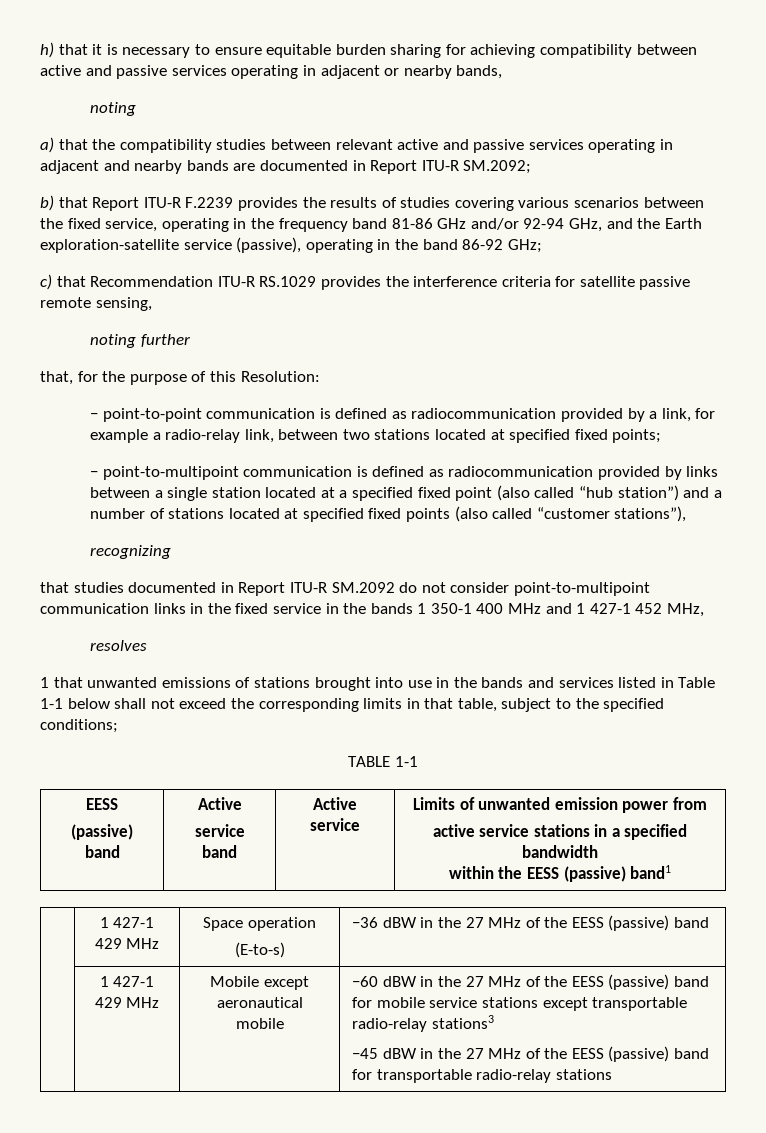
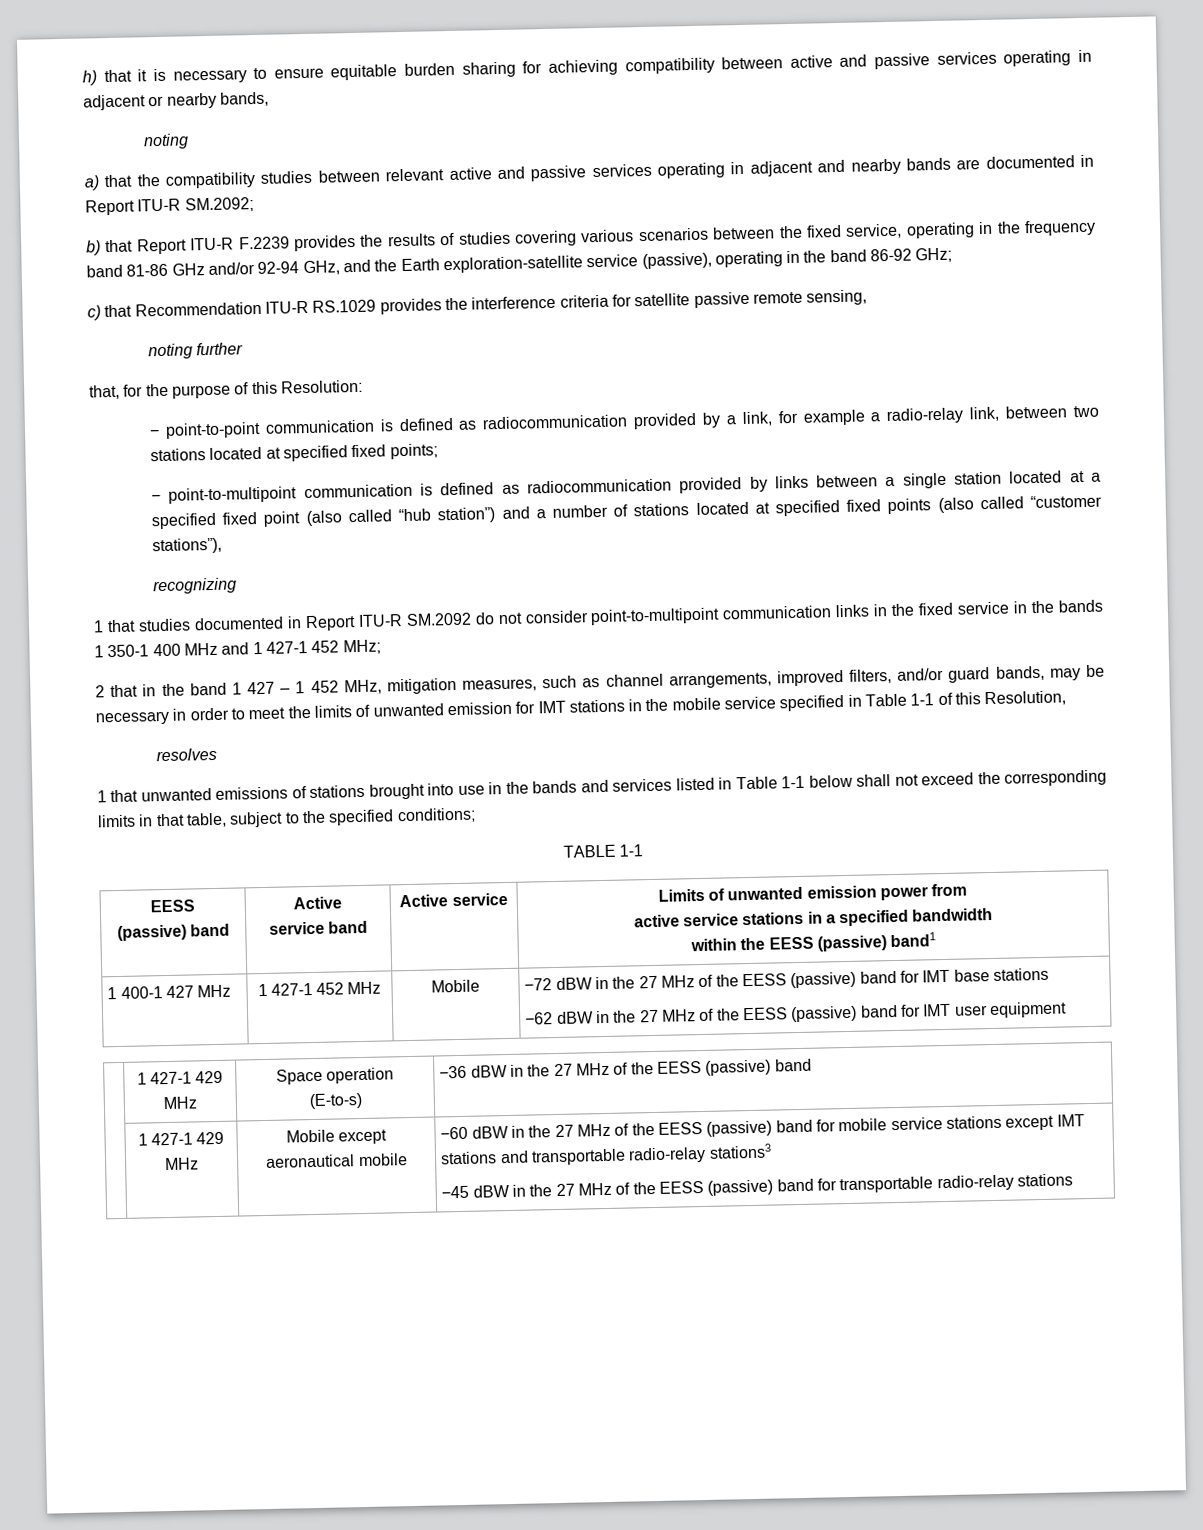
(171, 552) none -> [93,620,104,633] 1
[667,603,705,617] MHz, -> [342,639,381,655] [95,664,1105,698] [95,690,1067,726] MHz; // 2 that in the band 1 427 – 1 452 MHz, mitigation measures, such as channel arrangements, improved filters, and/or guard bands, may be necessary in order to meet the limits of unwanted emission for IMT stations in the mobile service specified in Table 1-1 of this Resolution,
(672, 872) none -> [107,984,232,1000] [257,981,382,997] [431,979,480,993] [524,967,1049,991] [525,1001,1067,1025] // 1 400-1 427 MHz | 1 427-1 452 MHz | Mobile | −72 dBW in the 27 MHz of the EESS (passive) band for IMT base stations // −62 dBW in the 27 MHz of the EESS (passive) band for IMT user equipment
(588, 1004) none -> [1056,1114,1085,1127] [440,1150,529,1165] IMT stations and

